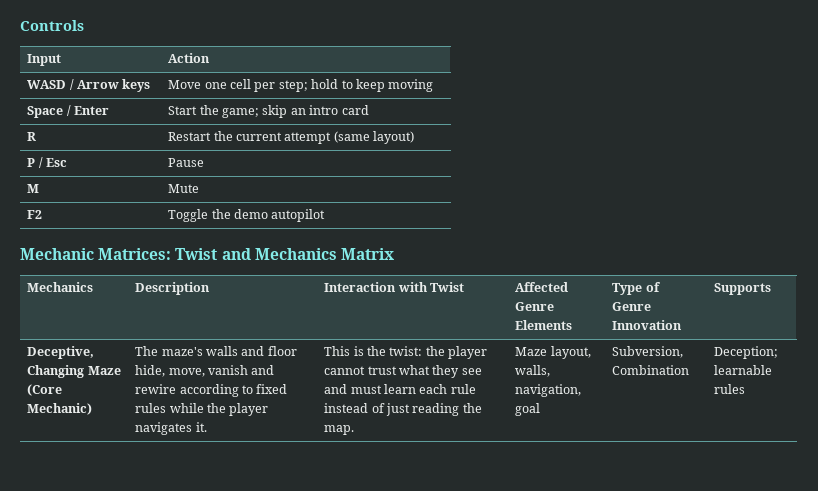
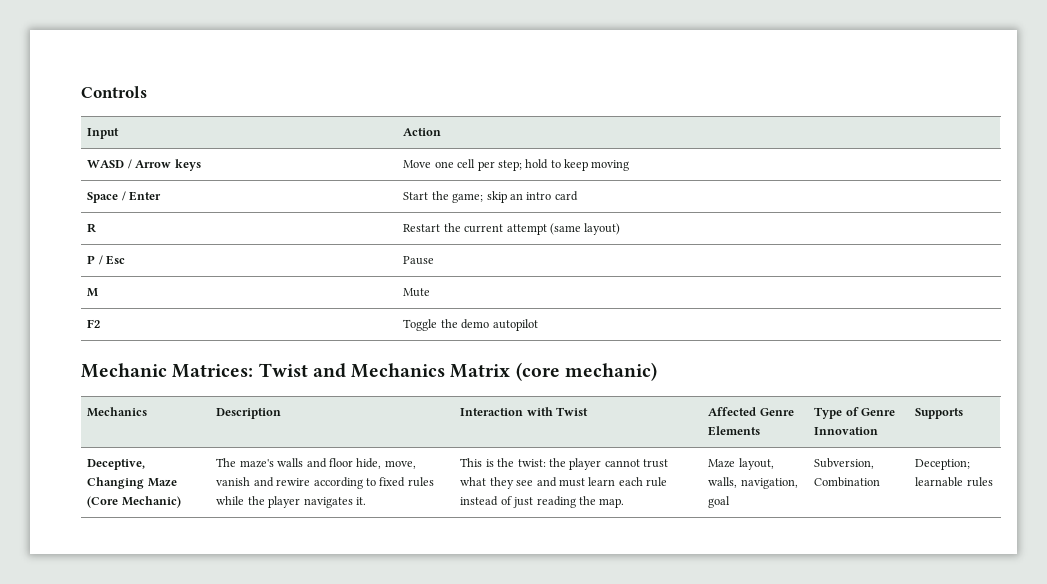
(394, 254) none -> [515,362,657,381] (core mechanic)

